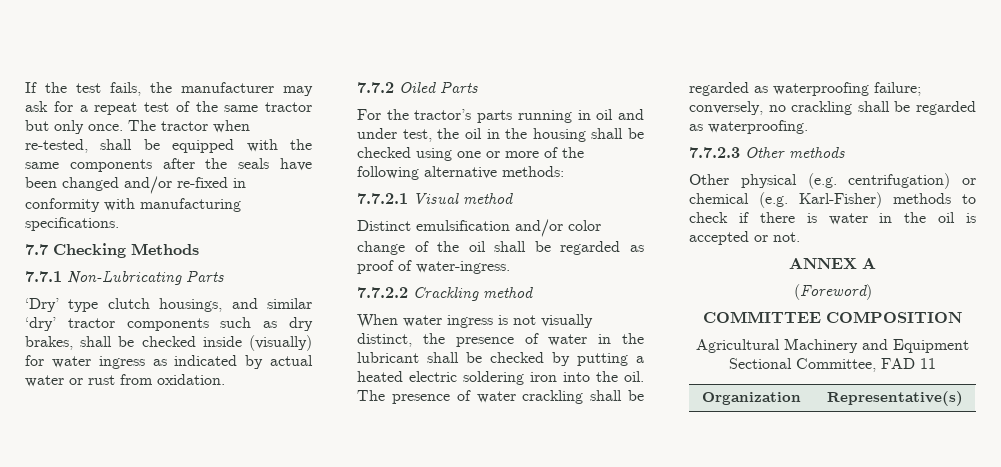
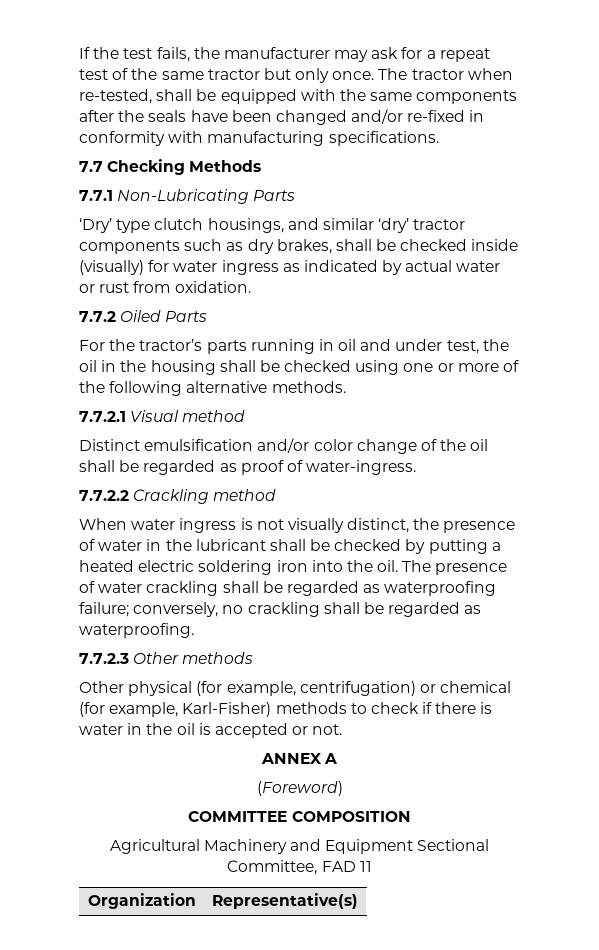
[502,166,564,177] methods: -> [271,381,346,393] methods.
[807,173,837,189] (e.g. -> [196,681,296,696] (for example,
[759,192,788,208] (e.g. -> [79,702,179,717] (for example,

